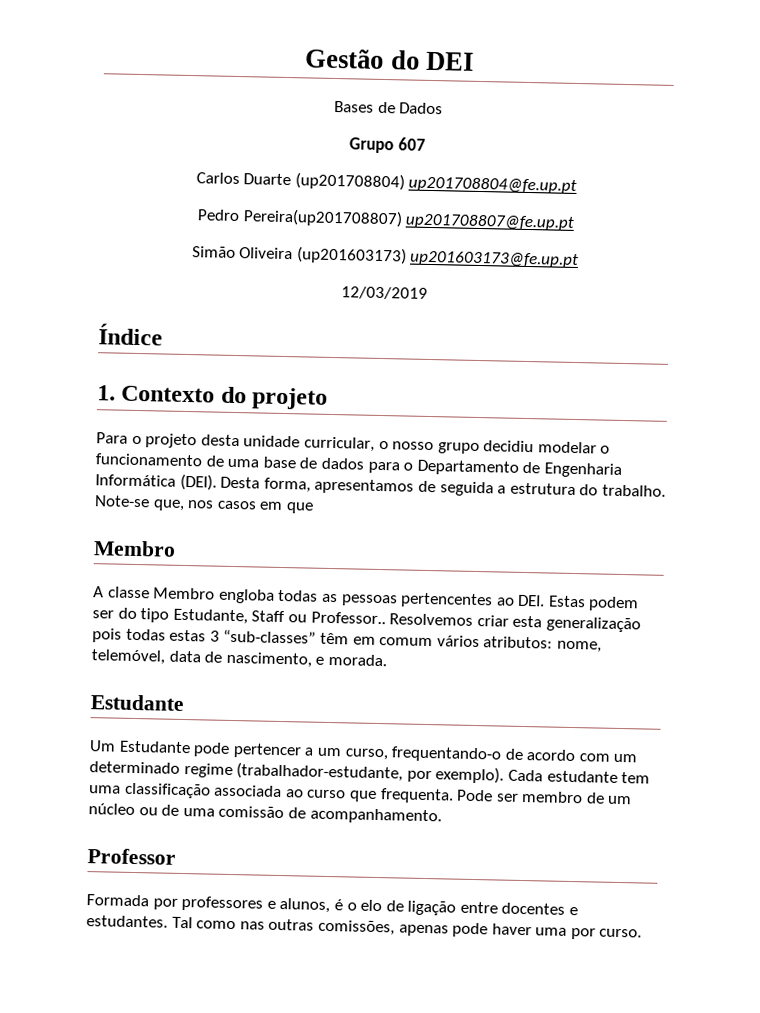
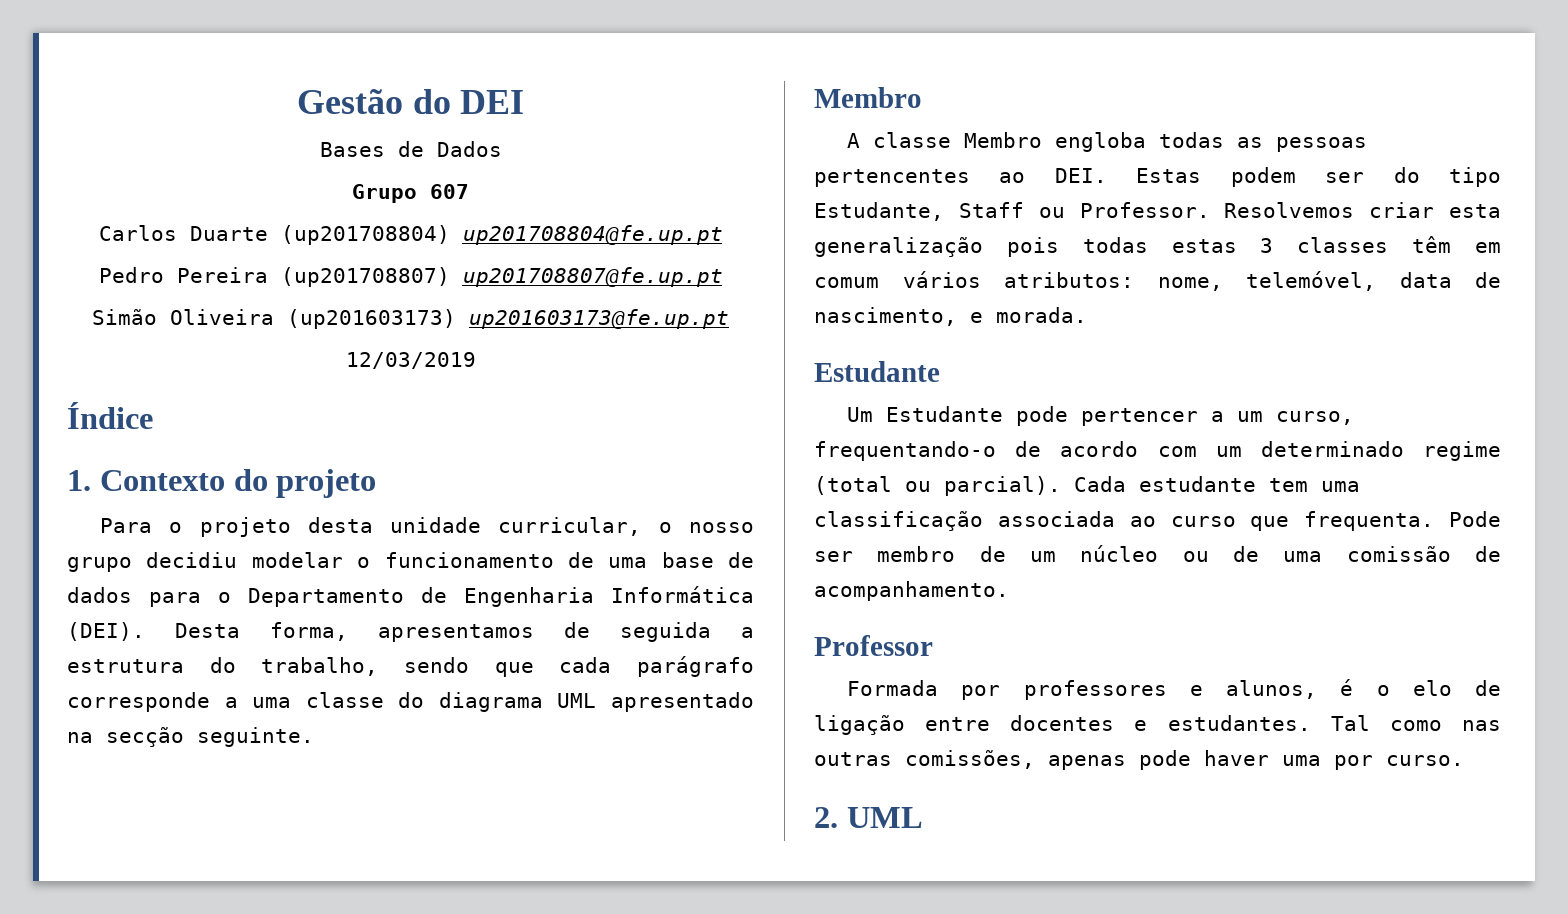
[242,208,403,228] Pereira(up201708807) -> [176,267,450,287] Pereira (up201708807)
[601,484,666,497] [94,495,314,514] trabalho. Note-se que, nos casos em que -> [261,656,754,677] [67,692,754,712] [67,727,314,747] trabalho, sendo que cada parágrafo corresponde a uma classe do diagrama UML apresentado na secção seguinte.
[310,611,386,625] Professor.. -> [1079,202,1210,218] Professor.
[223,629,317,644] “sub-classes” -> [1297,237,1389,253] classes
[236,762,505,784] (trabalhador-estudante, por exemplo). -> [814,476,1061,496] (total ou parcial).
(643, 933) none -> [814,807,923,828] // 2. UML

